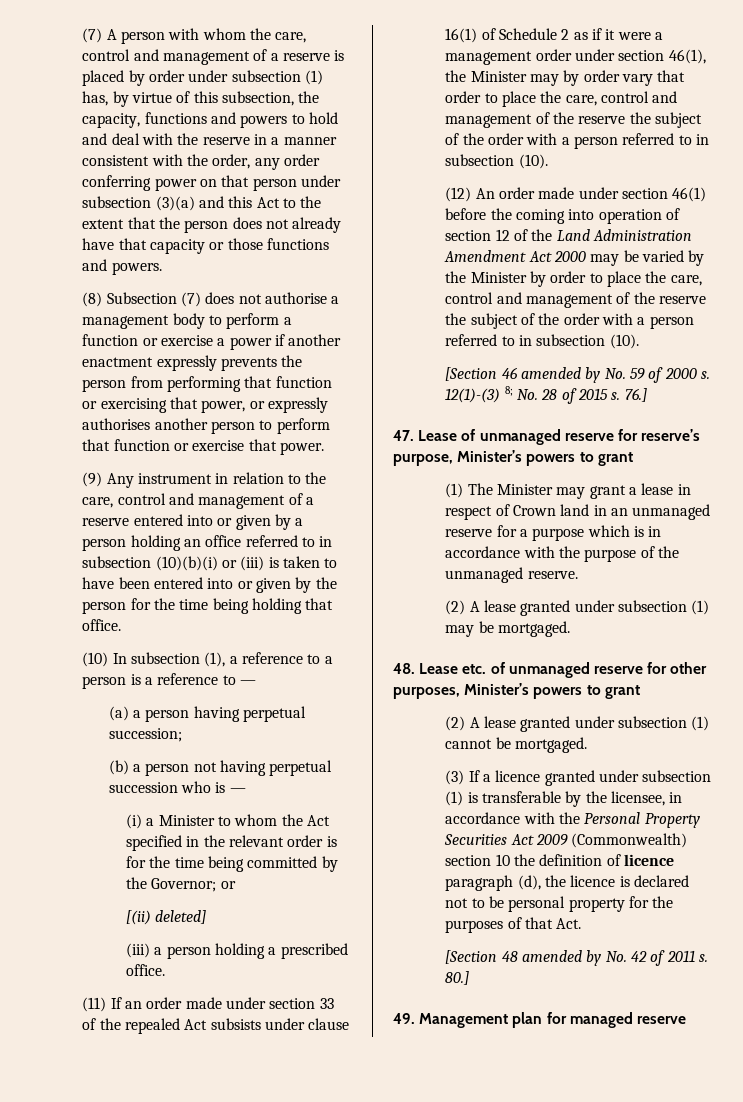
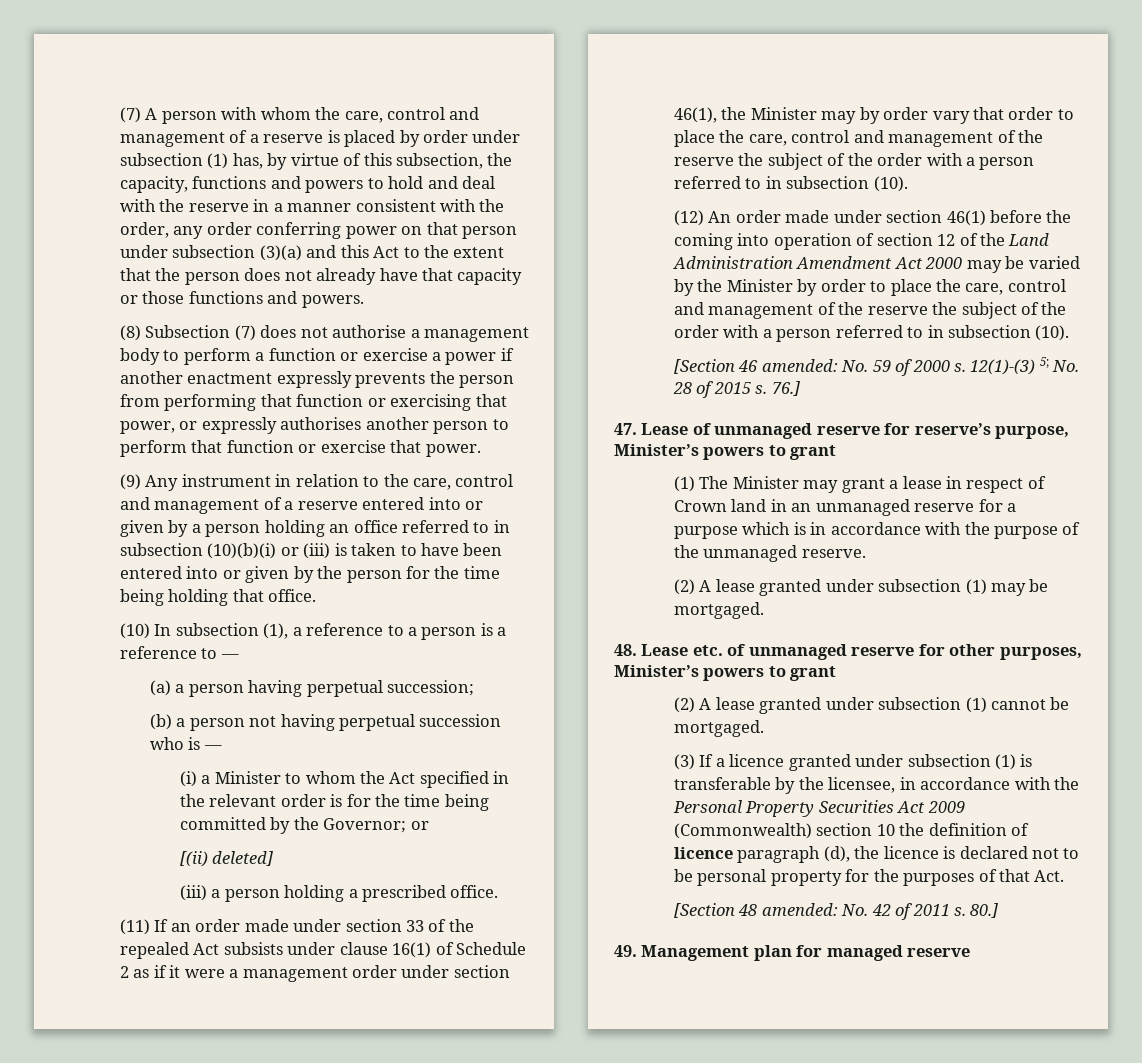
[521,367,601,383] amended by -> [761,359,838,372] amended:
[504,386,513,396] 8; -> [1039,357,1049,368] 5;
[522,950,602,966] amended by -> [761,903,838,916] amended:

